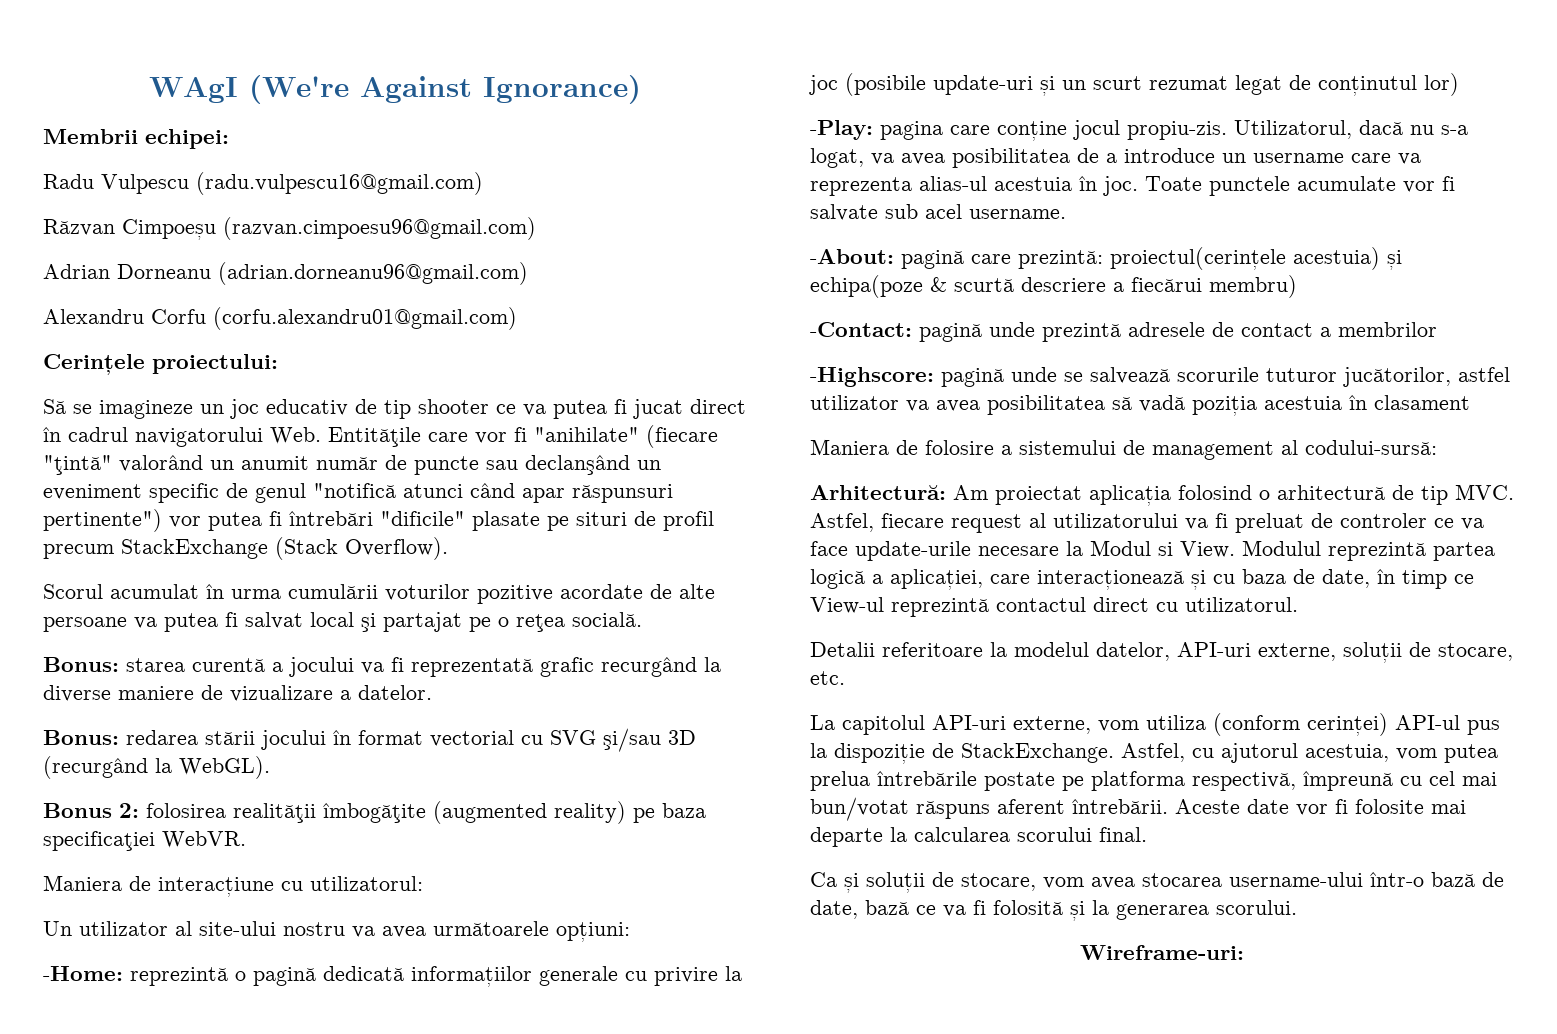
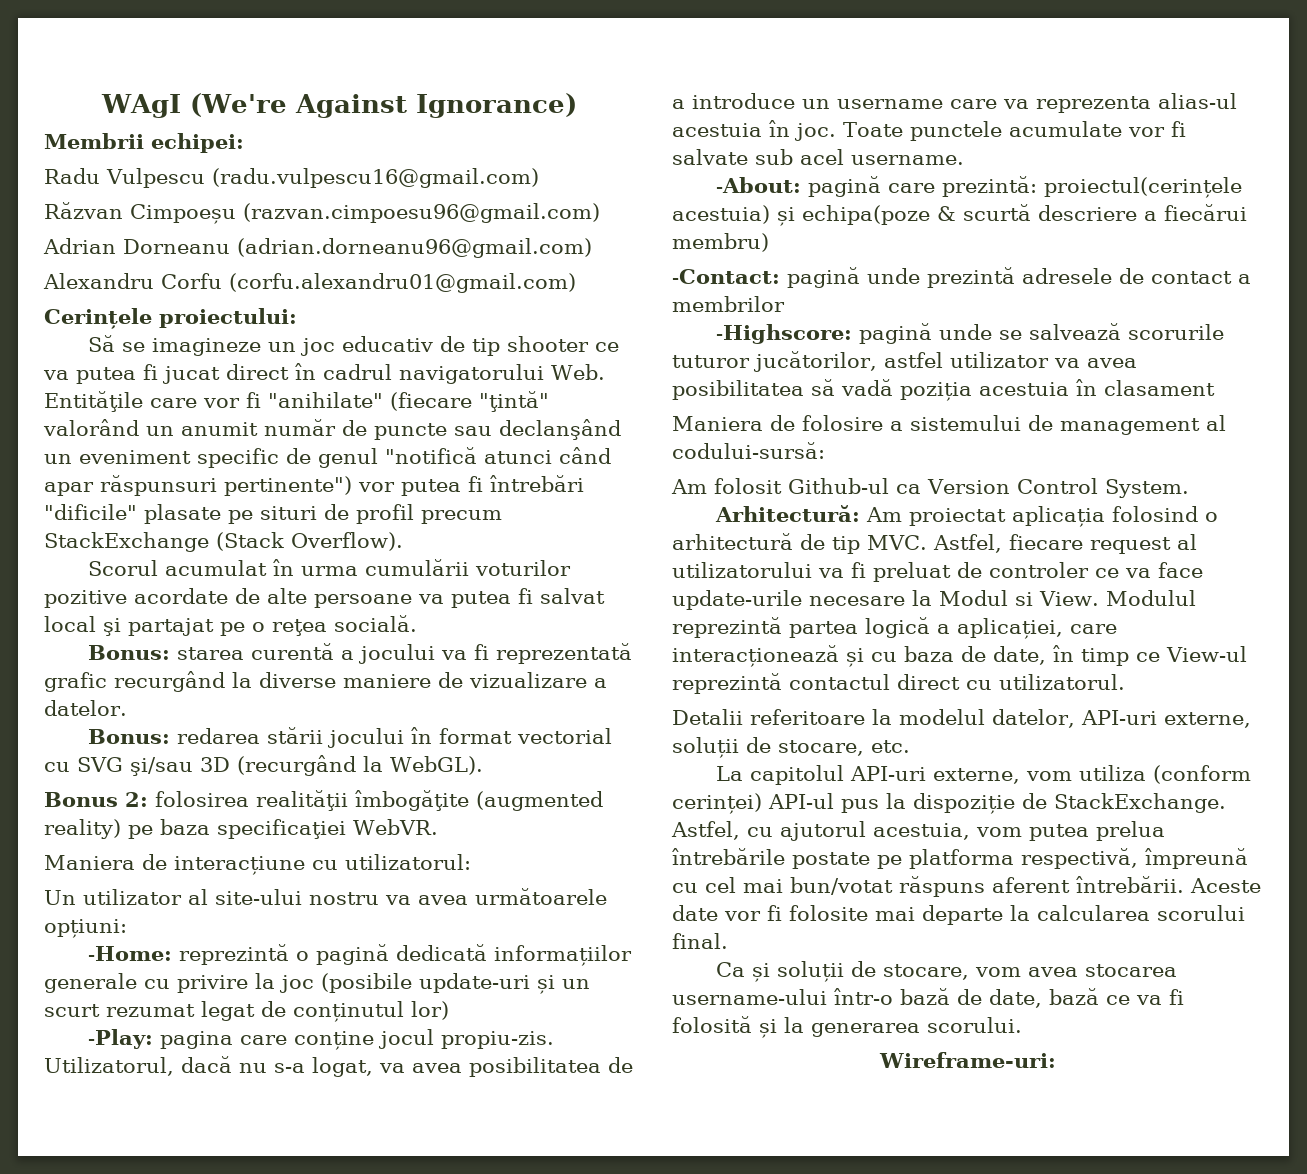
(1437, 447) none -> [671,478,1189,498] // Am folosit Github-ul ca Version Control System.

